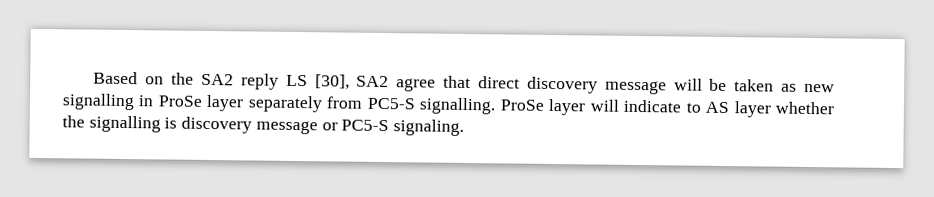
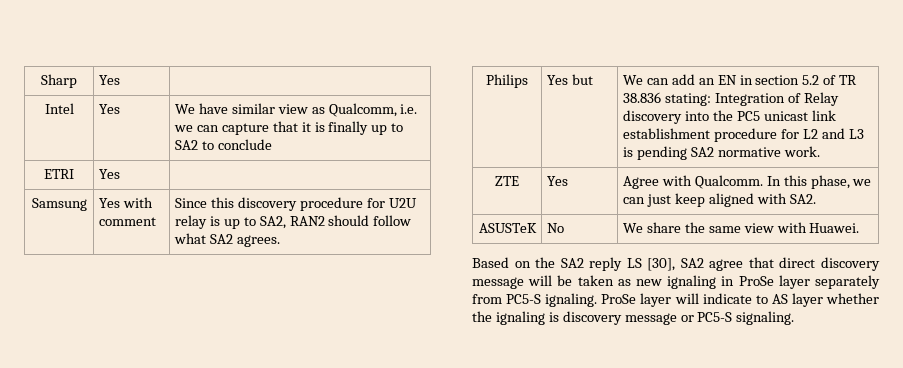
(93, 78) none -> [41,74,77,88] [98,75,120,85] [44,103,74,114] [98,104,120,114] [174,103,418,117] [173,121,404,135] [174,139,272,150] [44,169,74,179] [98,169,120,179] [31,198,87,211] [98,197,153,208] [98,217,156,226] [174,197,417,211] [174,215,412,229] [173,233,280,247] [486,74,528,88] [546,74,593,85] [622,74,858,85] [622,92,839,106] [622,110,836,124] [622,128,864,142] [622,146,820,160] [495,176,519,186] [546,176,568,186] [622,175,872,189] [622,193,816,207] [478,223,537,233] [546,223,564,233] [622,222,860,233] Sharp | Yes | // Intel | Yes | We have similar view as Qualcomm, i.e. we can capture that it is finally up to SA2 to conclude // ETRI | Yes | // Samsung | Yes with comment | Since this discovery procedure for U2U relay is up to SA2, RAN2 should follow what SA2 agrees. // Philips | Yes but | We can add an EN in section 5.2 of TR 38.836 stating: Integration of Relay discovery into the PC5 unicast link establishment procedure for L2 and L3 is pending SA2 normative work. // ZTE | Yes | Agree with Qualcomm. In this phase, we can just keep aligned with SA2. // ASUSTeK | No | We share the same view with Huawei. //
[62,93,135,111] signalling -> [667,275,717,289] ignaling
[419,97,497,115] signalling. -> [545,293,598,307] ignaling.
[88,115,161,133] signalling -> [495,311,545,325] ignaling

